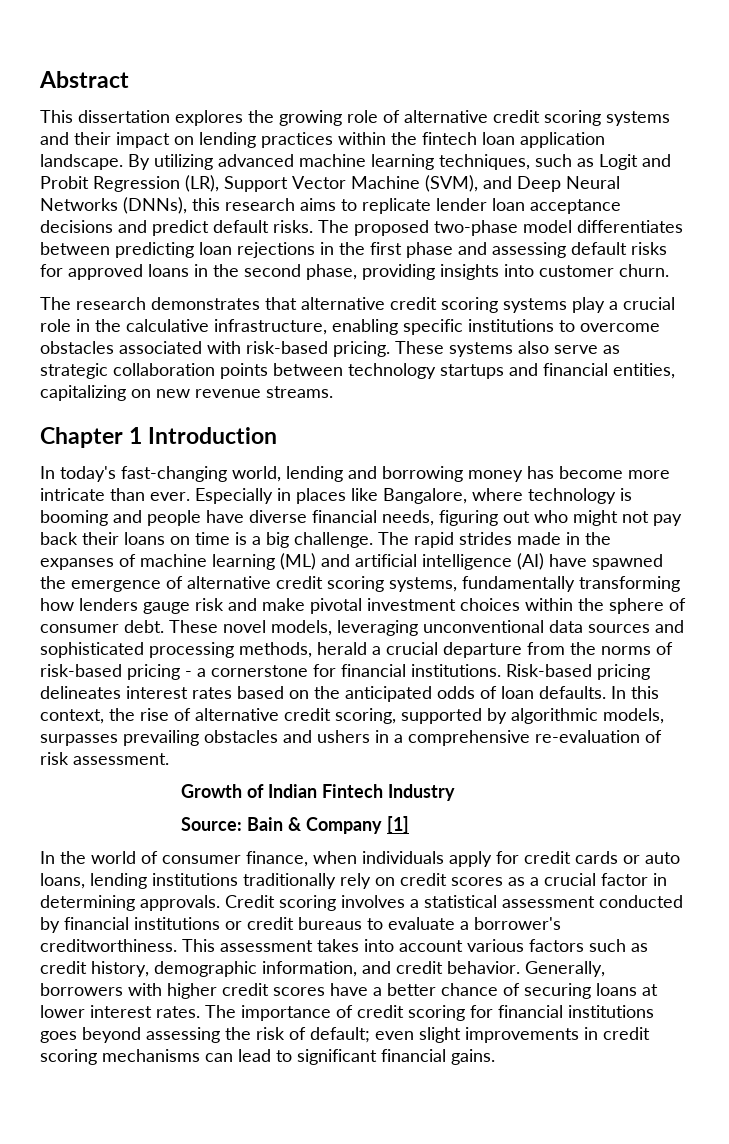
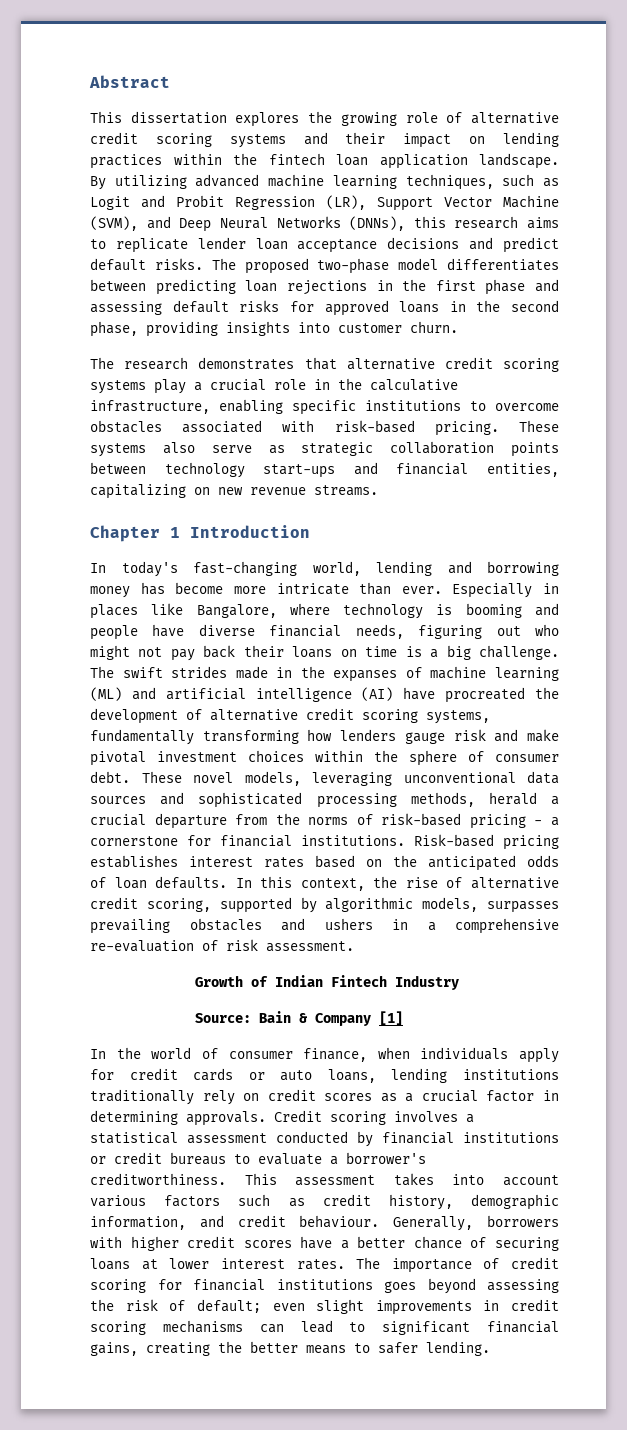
[440,364,504,379] startups -> [263,464,336,478] start-ups
[414,532,454,548] rapid -> [122,667,163,678] swift
[592,554,663,570] [40,576,161,592] spawned the emergence -> [445,687,559,703] [90,708,178,724] procreated the development
[40,686,121,699] delineates -> [90,855,178,868] establishes
[447,961,520,974] behavior. -> [299,1215,380,1228] behaviour.
[451,1049,495,1065] gains. -> [90,1341,490,1356] gains, creating the better means to safer lending.

